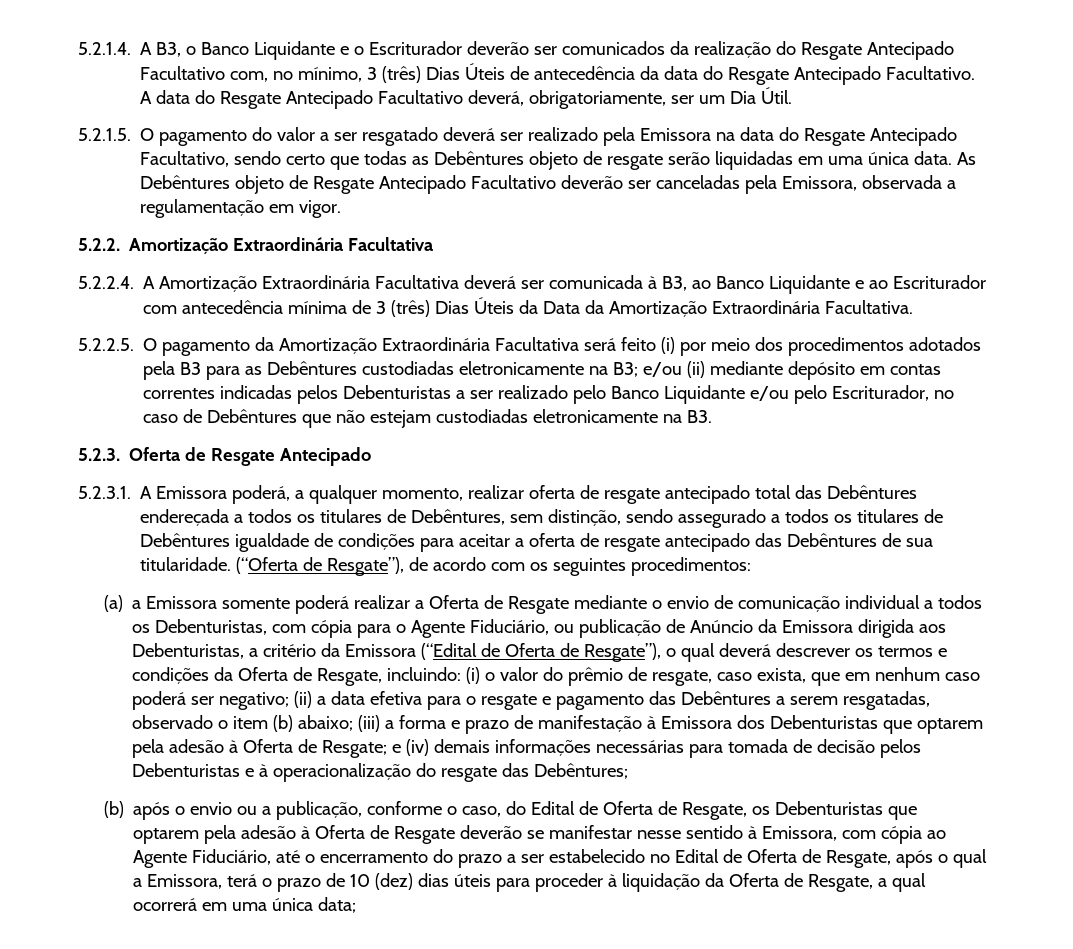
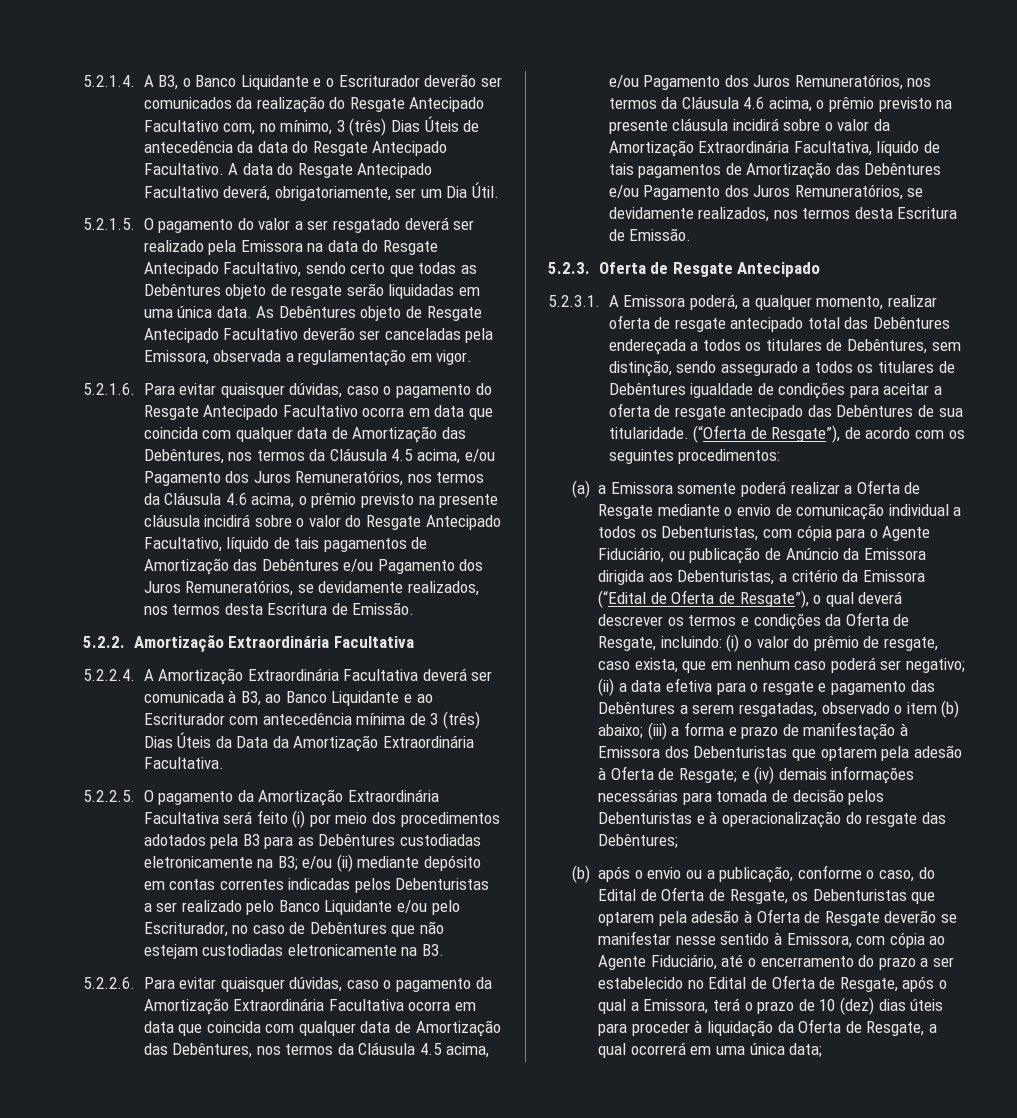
(342, 209) none -> [83,383,492,398] [143,405,494,420] [143,426,467,443] [143,448,495,464] [143,470,485,486] [143,492,499,508] [143,514,501,530] [143,537,428,552] [143,558,484,575] [143,580,479,596] [143,602,415,615] // 5.2.1.6. Para evitar quaisquer dúvidas, caso o pagamento do Resgate Antecipado Facultativo ocorra em data que coincida com qualquer data de Amortização das Debêntures, nos termos da Cláusula 4.5 acima, e/ou Pagamento dos Juros Remuneratórios, nos termos da Cláusula 4.6 acima, o prêmio previsto na presente cláusula incidirá sobre o valor do Resgate Antecipado Facultativo, líquido de tais pagamentos de Amortização das Debêntures e/ou Pagamento dos Juros Remuneratórios, se devidamente realizados, nos termos desta Escritura de Emissão.
(713, 416) none -> [83,977,492,992] [143,998,476,1015] [143,1020,501,1037] [143,1042,489,1058] [608,74,932,90] [608,96,953,112] [608,118,891,134] [608,140,940,157] [608,162,942,179] [608,184,924,200] [608,207,958,222] [608,228,692,241] // 5.2.2.6. Para evitar quaisquer dúvidas, caso o pagamento da Amortização Extraordinária Facultativa ocorra em data que coincida com qualquer data de Amortização das Debêntures, nos termos da Cláusula 4.5 acima, e/ou Pagamento dos Juros Remuneratórios, nos termos da Cláusula 4.6 acima, o prêmio previsto na presente cláusula incidirá sobre o valor da Amortização Extraordinária Facultativa, líquido de tais pagamentos de Amortização das Debêntures e/ou Pagamento dos Juros Remuneratórios, se devidamente realizados, nos termos desta Escritura de Emissão.

